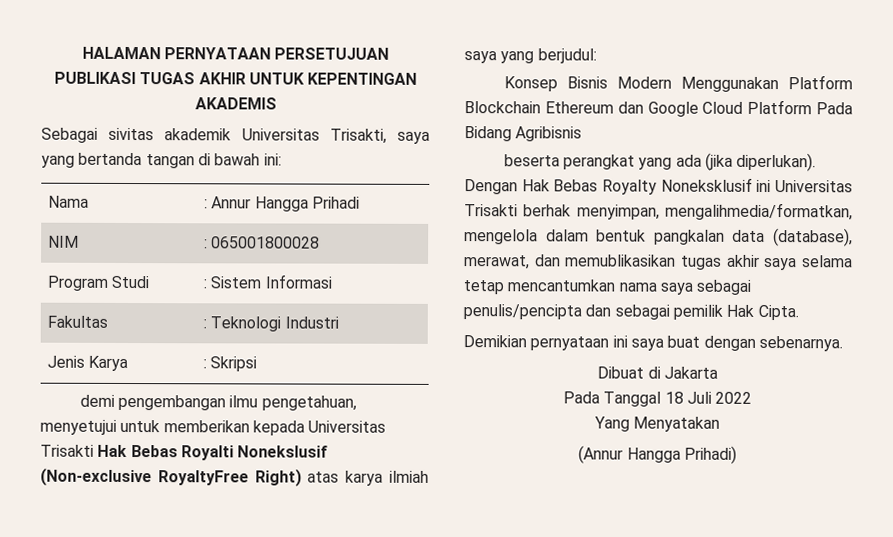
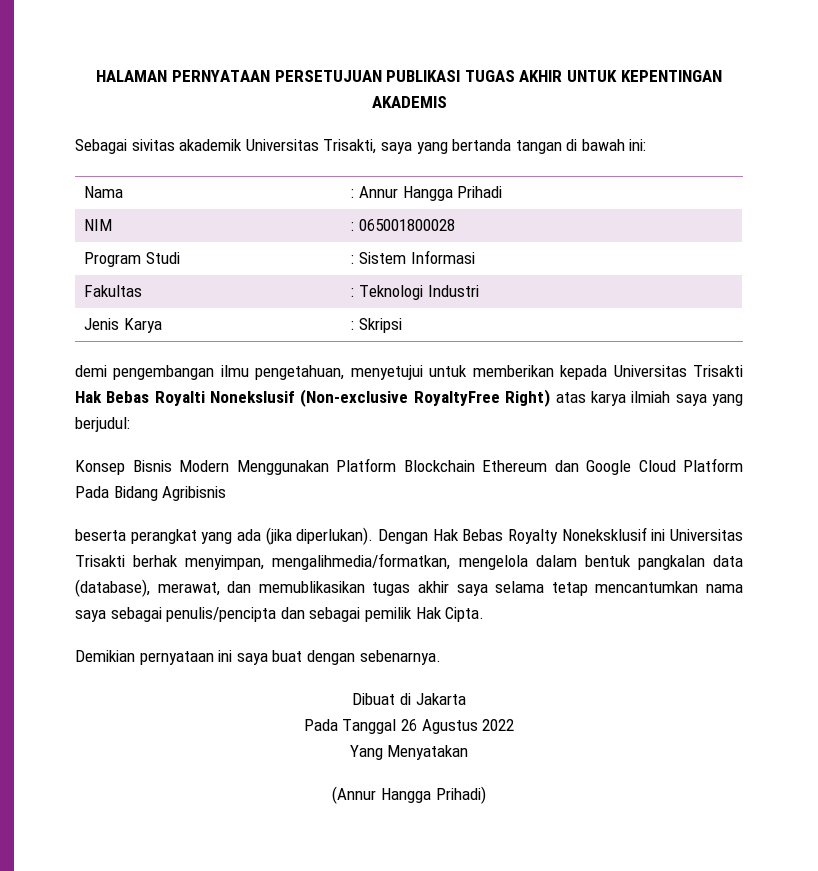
[664,391,712,404] 18 Juli -> [400,719,478,734] 26 Agustus

